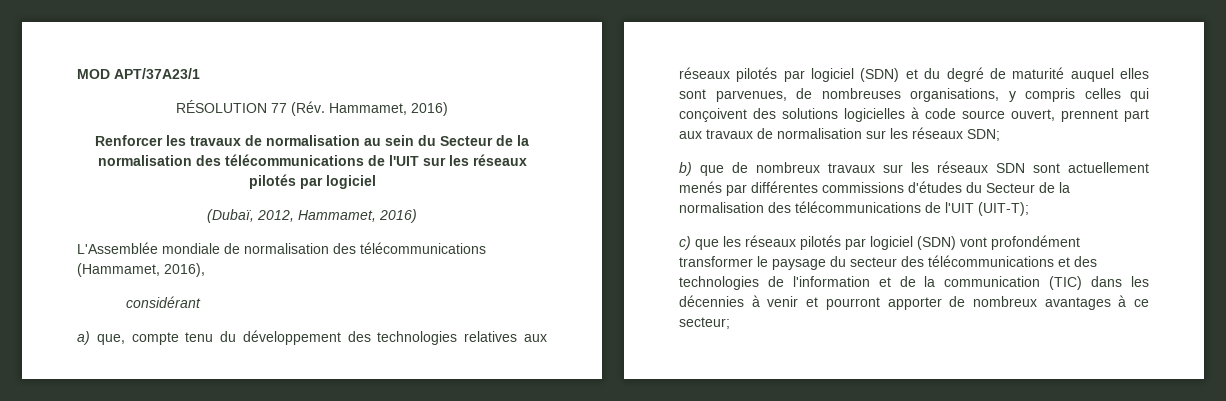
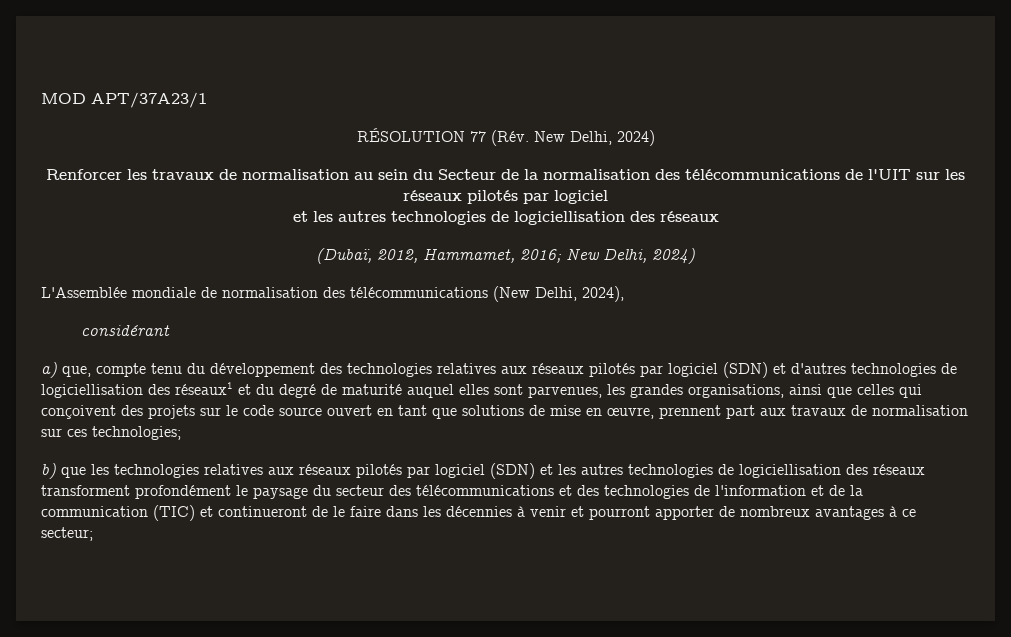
[329,102,448,116] Hammamet, 2016) -> [533,130,655,146] New Delhi, 2024)
(376, 182) none -> [292,211,719,225] // et les autres technologies de logiciellisation des réseaux
[379,209,417,223] 2016) -> [520,248,695,264] 2016; New Delhi, 2024)
[77,263,205,277] (Hammamet, 2016), -> [493,286,624,302] (New Delhi, 2024),
(918, 74) none -> [791,363,957,377] [41,382,251,398] d'autres technologies de logiciellisation des réseaux1 et
[796,88,1149,102] [679,107,1055,122] de nombreuses organisations, y compris celles qui conçoivent des solutions logicielles à code source ouvert, -> [607,384,922,398] [41,405,654,419] les grandes organisations, ainsi que celles qui conçoivent des projets sur le code source ouvert en tant que solutions de mise en œuvre,
[890,127,1000,141] les réseaux SDN; -> [67,426,181,440] ces technologies;
[732,161,1149,173] [679,181,1070,196] [679,201,1029,216] [679,235,1080,250] [679,256,753,267] de nombreux travaux sur les réseaux SDN sont actuellement menés par différentes commissions d'études du Secteur de la normalisation des télécommunications de l'UIT (UIT-T); // c) que les réseaux pilotés par logiciel (SDN) vont profondément transformer -> [91,463,925,479] [41,485,231,499] les technologies relatives aux réseaux pilotés par logiciel (SDN) et les autres technologies de logiciellisation des réseaux transforment profondément
(1083, 283) none -> [200,506,381,517] et continueront de le faire

